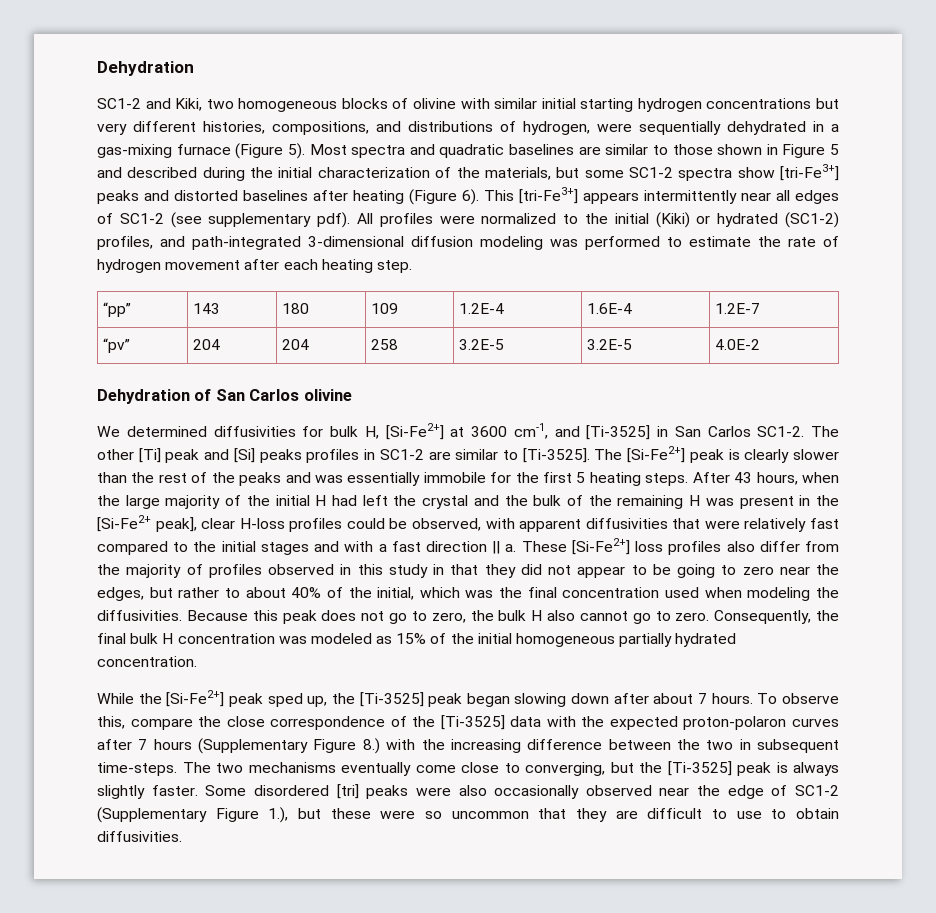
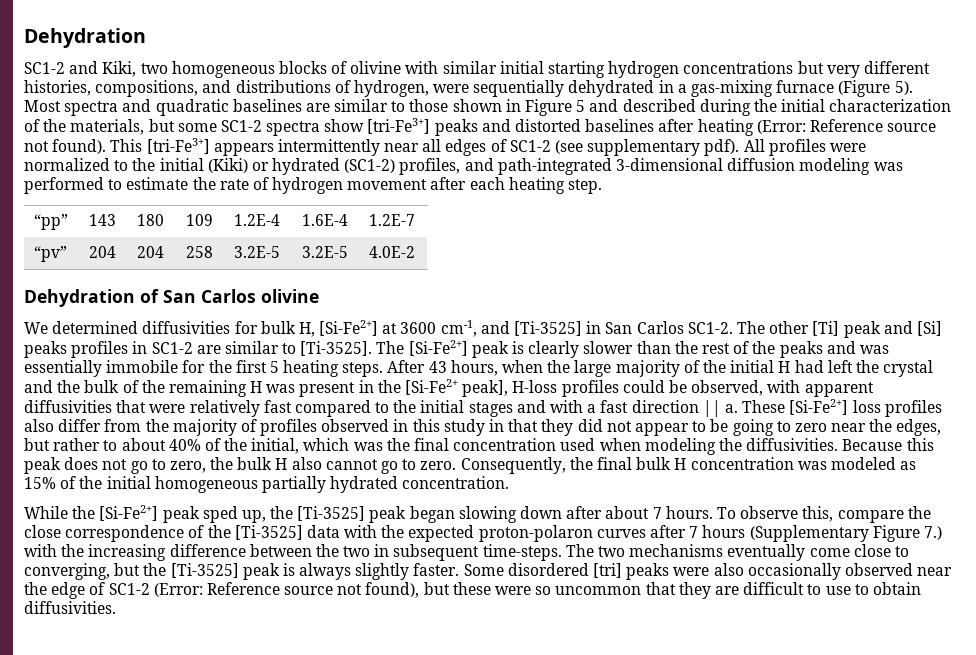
[409,189,479,205] (Figure 6). -> [756,119,937,134] [24,139,107,154] (Error: Reference source not found).
[201,518,236,529] clear -> (509, 388) none
[362,738,380,754] 8.) -> [923,526,942,540] 7.)
[97,807,289,823] (Supplementary Figure 1.), -> [153,582,420,598] (Error: Reference source not found),

